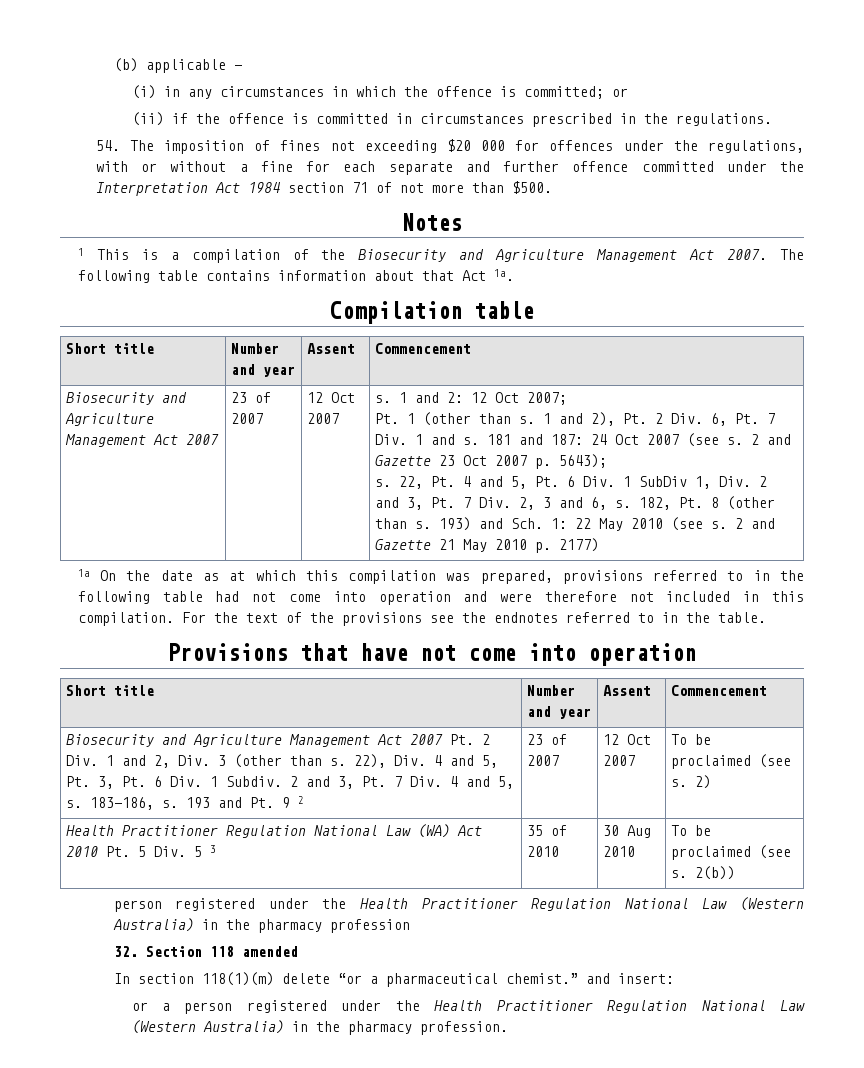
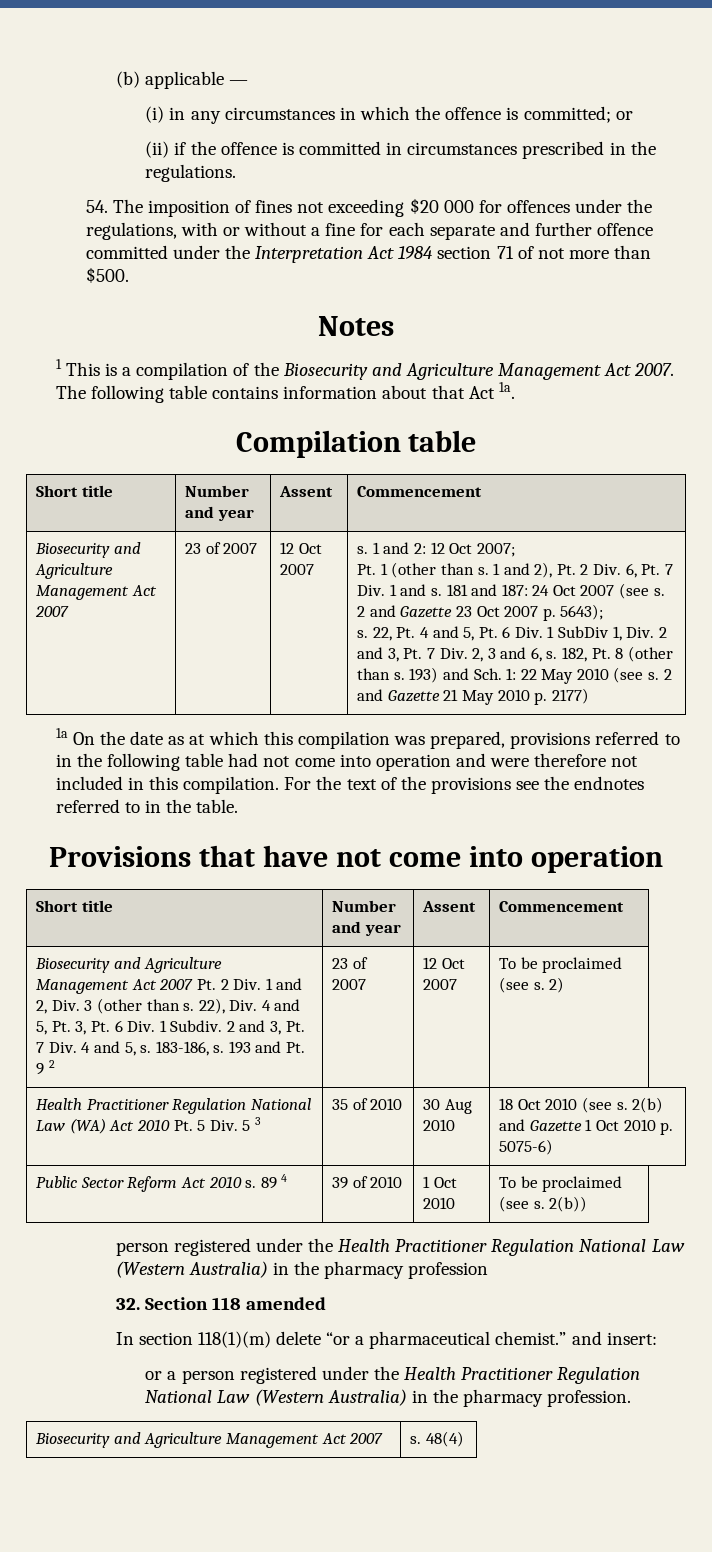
(635, 851) none -> [499,1097,664,1113] [499,1119,674,1135] [499,1139,554,1155] [36,1174,288,1192] [332,1176,403,1189] [423,1176,457,1188] [423,1197,456,1209] | 18 Oct 2010 (see s. 2(b) and Gazette 1 Oct 2010 p. 5075-6) // Public Sector Reform Act 2010 s. 89 4 | 39 of 2010 | 1 Oct 2010
(508, 1028) none -> [35,1432,384,1448] [410,1431,464,1447] // Biosecurity and Agriculture Management Act 2007 | s. 48(4)

